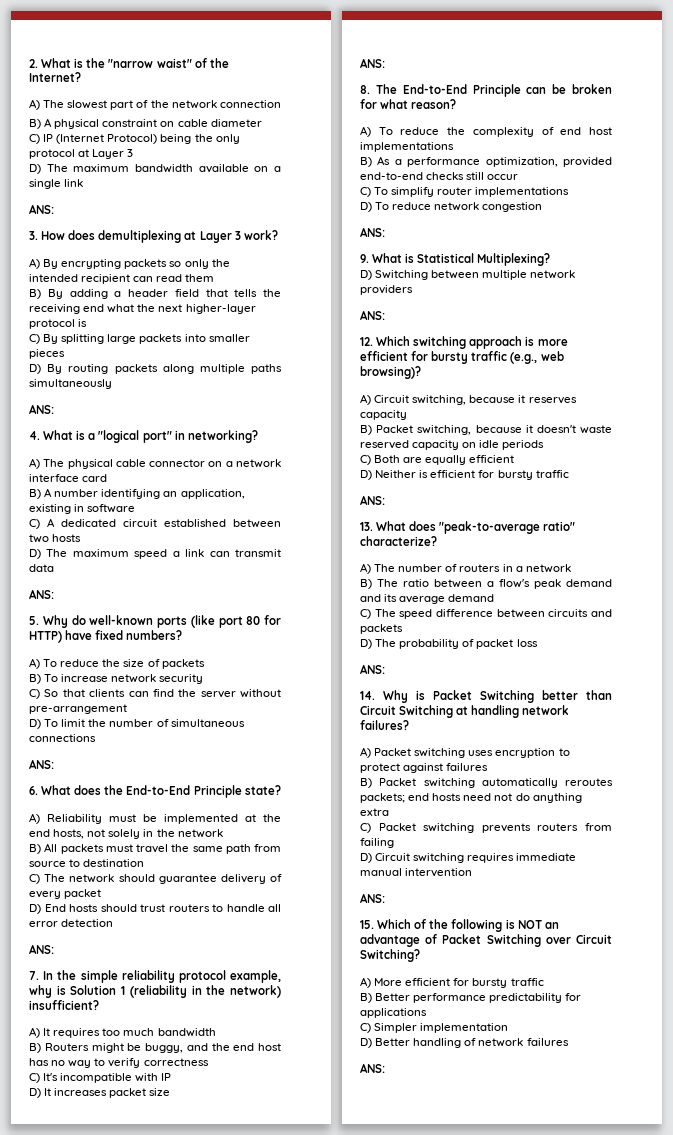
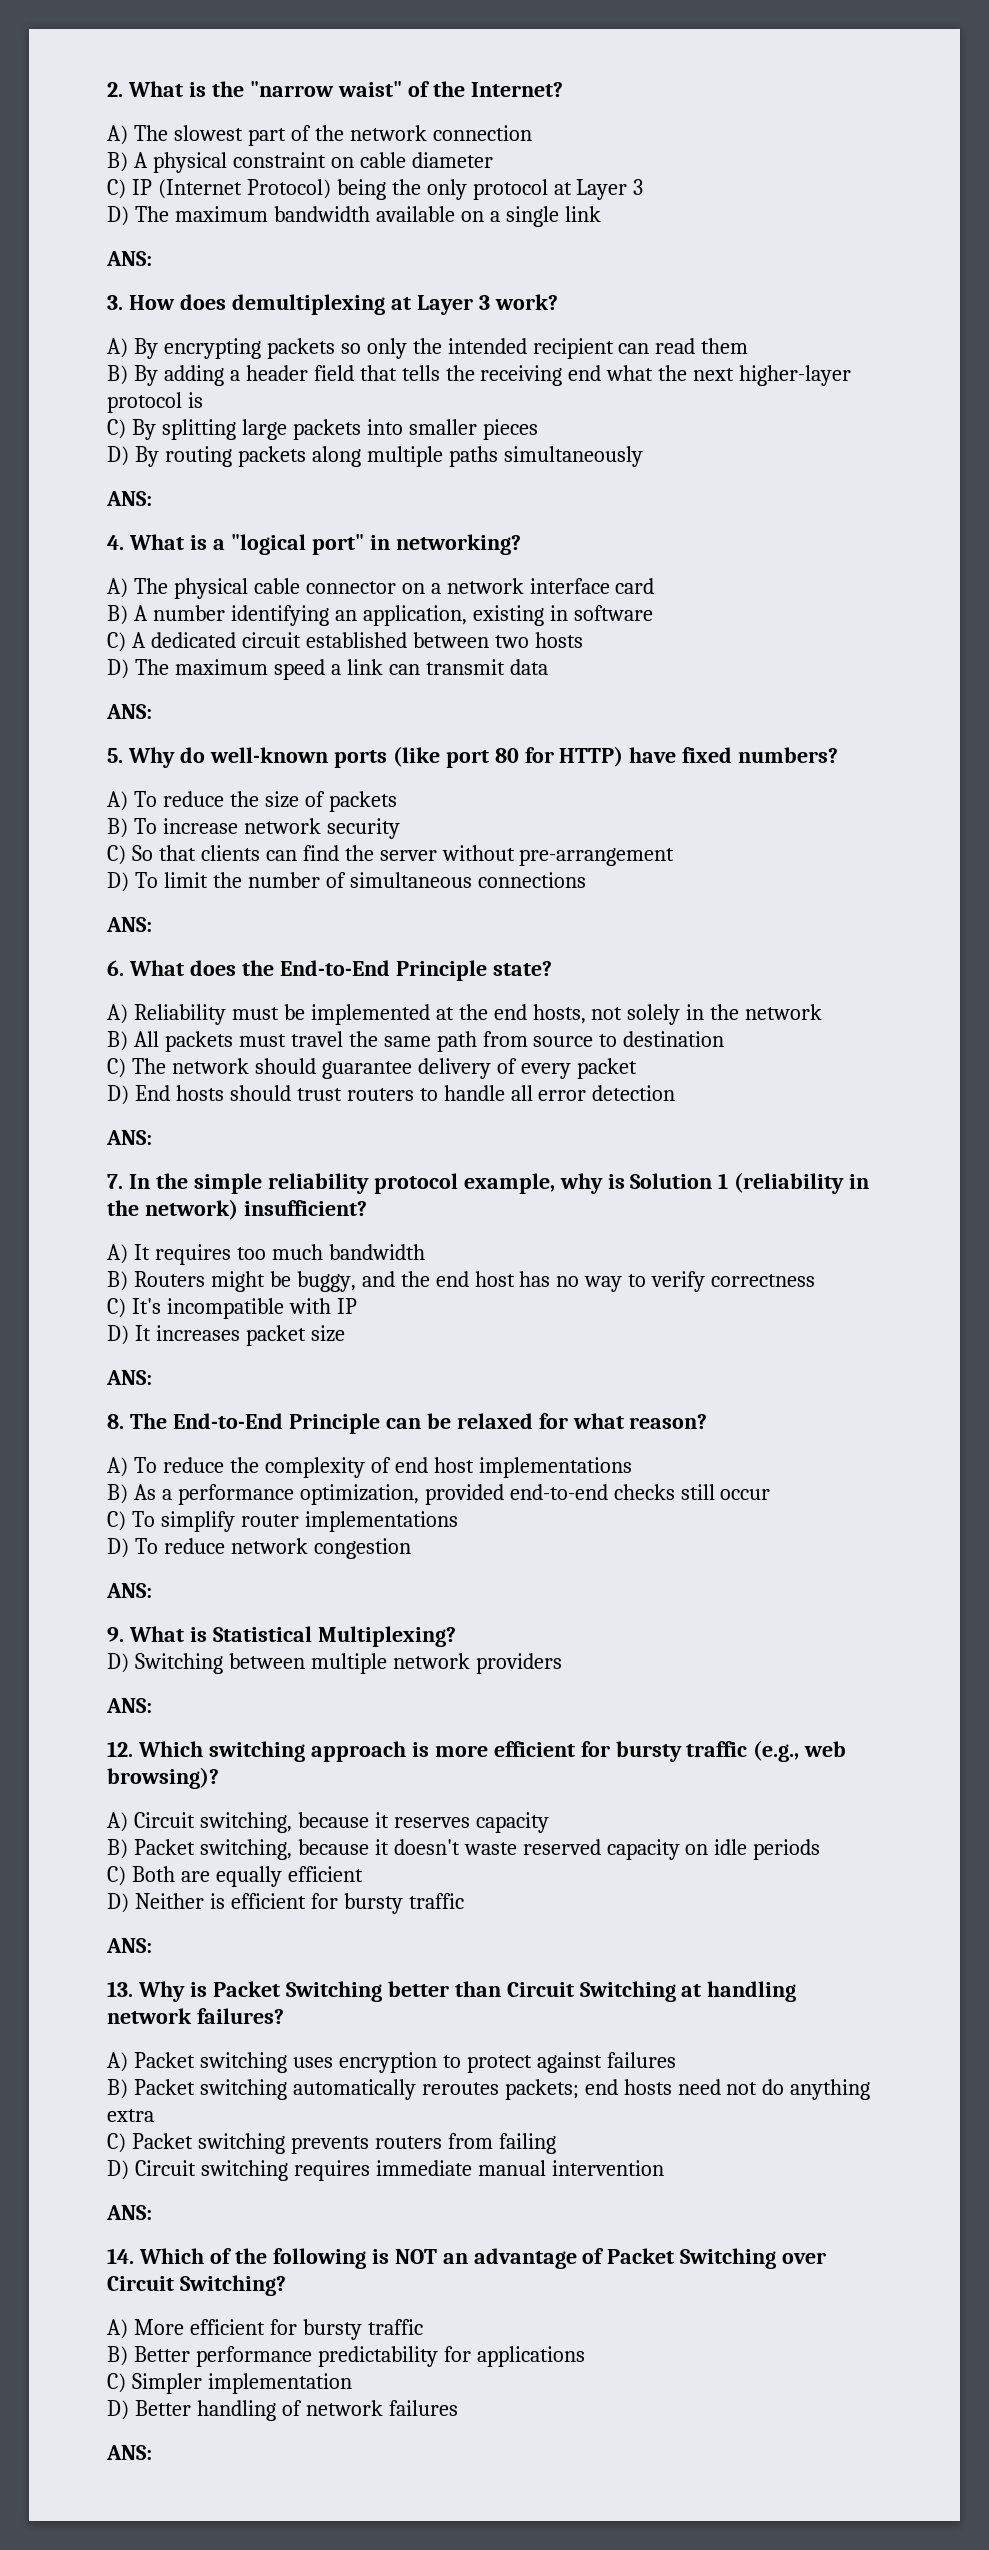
[572,84,612,94] broken -> [456,1413,533,1429] relaxed
[376,521,576,534] [360,536,437,546] [360,563,571,574] [360,579,612,589] [360,594,495,604] [360,609,612,619] [360,624,403,634] [360,639,538,649] [360,664,385,674] [360,691,375,700] What does "peak-to-average ratio" characterize? // A) The number of routers in a network // B) The ratio between a flow's peak demand and its average demand // C) The speed difference between circuits and packets // D) The probability of packet loss // ANS: // 14. -> (133, 1989) none
[360,920,374,929] 15. -> [107,2248,134,2264] 14.

